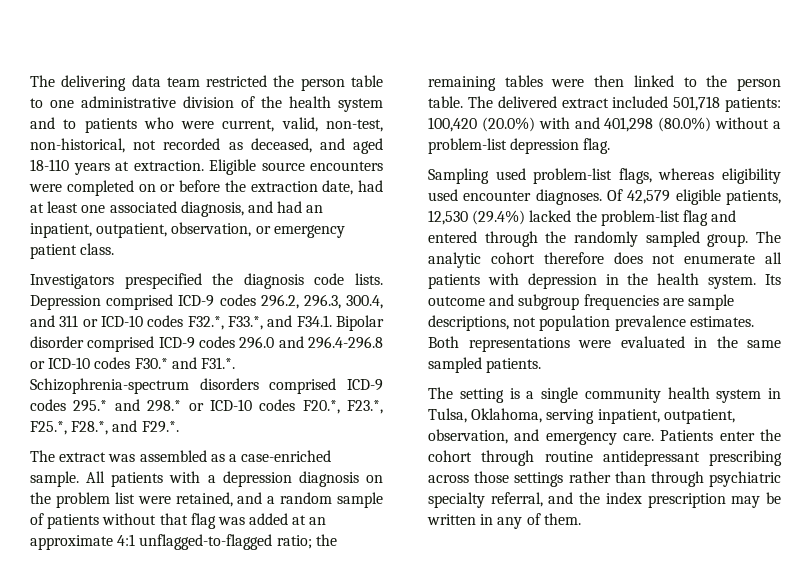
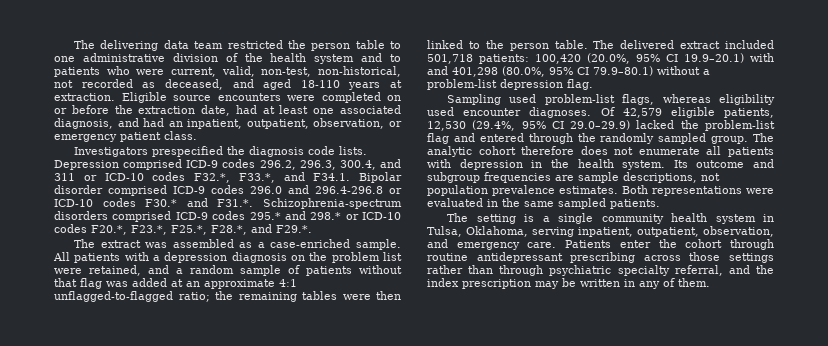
[481,117,712,132] (20.0%) with and 401,298 (80.0%) -> [587,53,774,64] [427,66,653,77] (20.0%, 95% CI 19.9–20.1) with and 401,298 (80.0%, 95% CI 79.9–80.1)
[472,210,526,225] (29.4%) -> [472,120,631,131] (29.4%, 95% CI 29.0–29.9)

